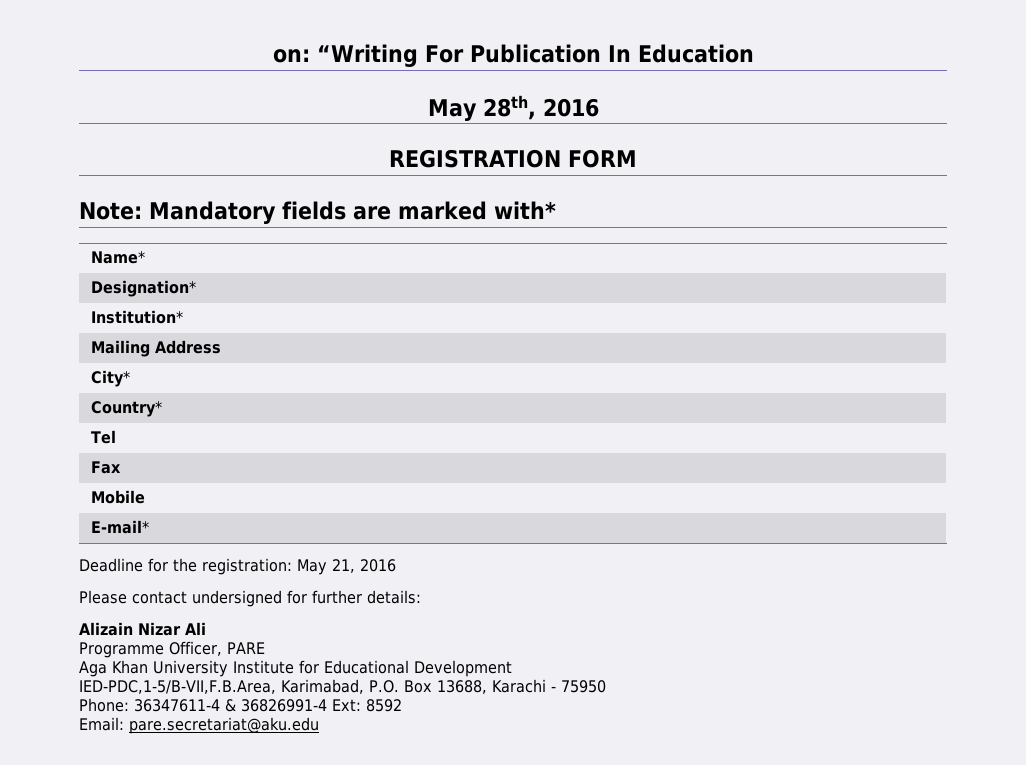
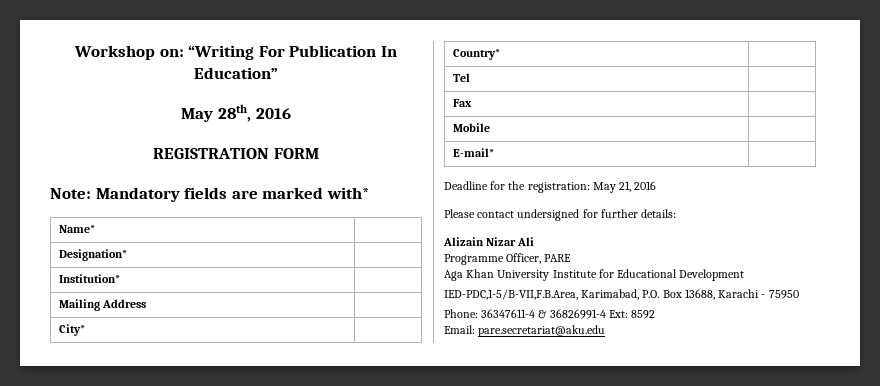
(272, 56) none -> [74,45,156,60] Workshop
[637,44,754,63] Education -> [194,67,278,79] Education”

